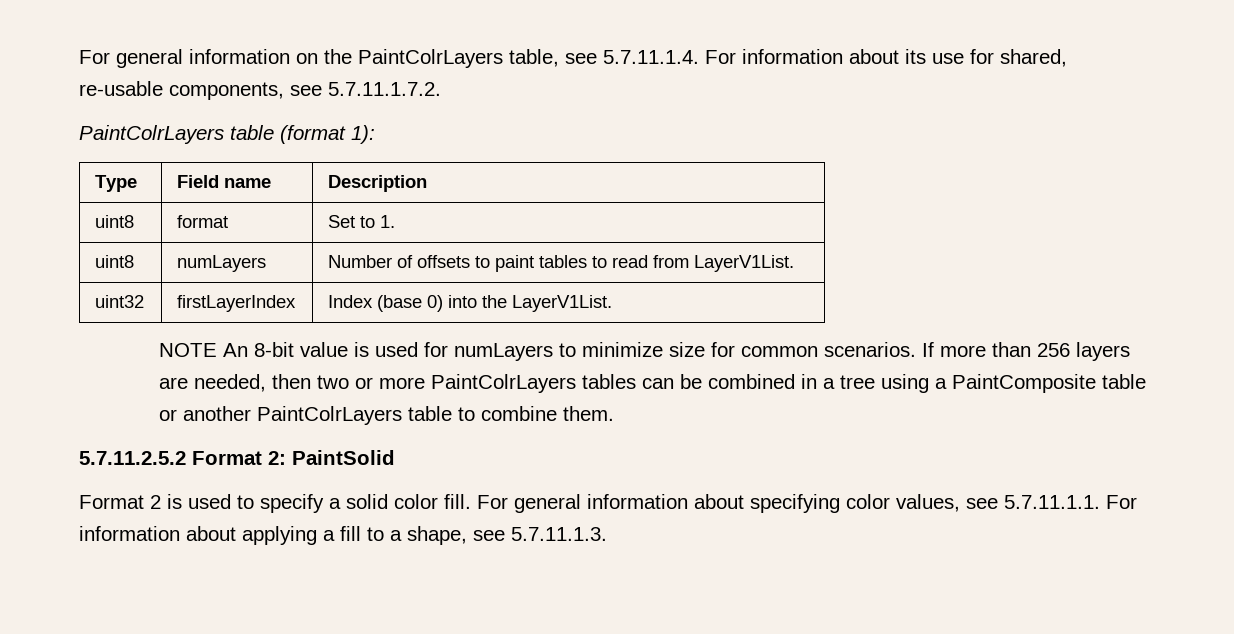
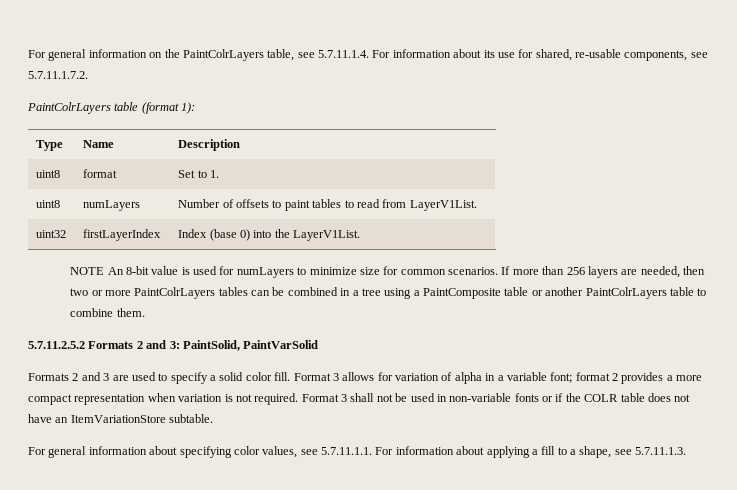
[177,175,272,188] Field name -> [83,140,115,148] Name
[192,450,395,465] [79,494,182,509] Format 2: PaintSolid // Format 2 is -> [88,340,319,351] [28,372,129,381] Formats 2 and 3: PaintSolid, PaintVarSolid // Formats 2 and 3 are
(471, 501) none -> [293,372,703,384] [28,393,691,405] [28,414,214,423] Format 3 allows for variation of alpha in a variable font; format 2 provides a more compact representation when variation is not required. Format 3 shall not be used in non-variable fonts or if the COLR table does not have an ItemVariationStore subtable. //

